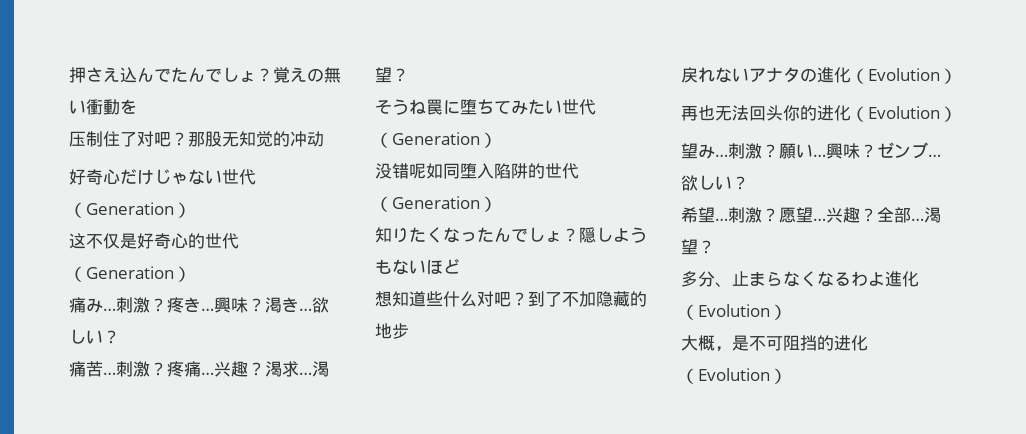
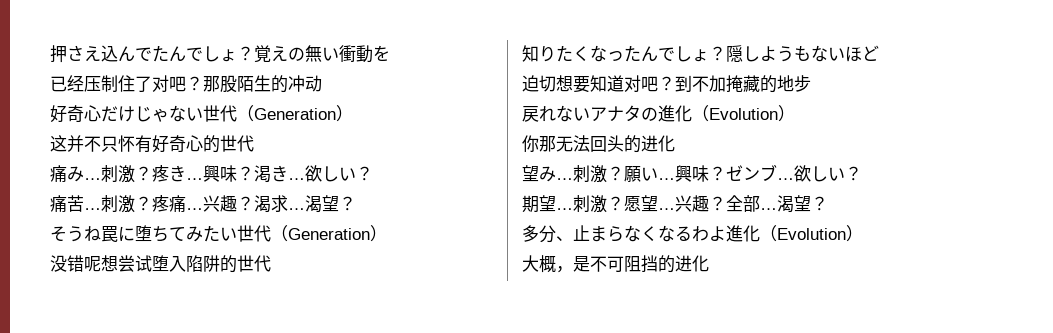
(137, 106) none -> [50,75,84,92] 已经
[222,131,273,147] 无知觉 -> [237,75,271,92] 陌生
[86,233,137,249] 不仅是 -> [67,135,152,153] 并不只怀有
[69,266,191,282] （Generation） -> (254, 143) none
[426,163,460,179] 如同 -> [101,255,152,272] 想尝试
[375,196,497,212] （Generation） -> (271, 263) none
[375,291,613,307] 想知道些什么对吧？到了不加隐 -> [522,75,743,93] 迫切想要知道对吧？到不加掩
[681,105,715,121] 再也 -> [522,135,556,152] 你那
[783,105,957,122] 你的进化（Evolution） -> [624,135,675,153] 的进化
[681,207,698,223] 希 -> [522,195,539,213] 期
[681,368,787,384] （Evolution） -> (709, 263) none

